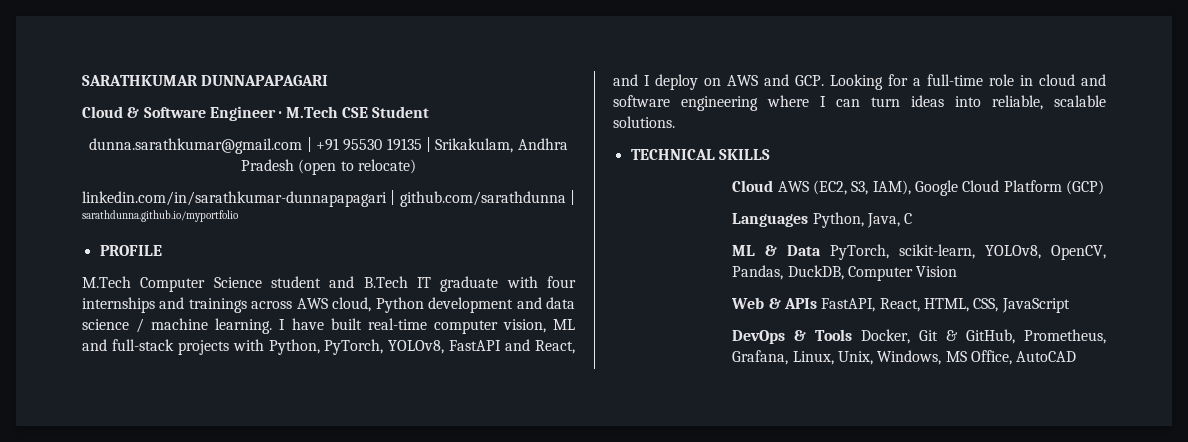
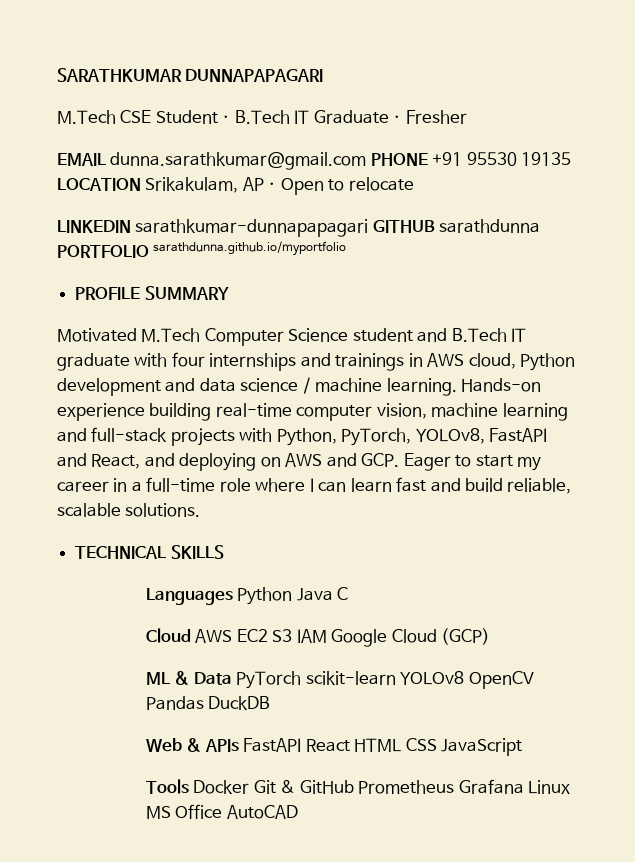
[82,106,430,121] [89,137,568,154] [241,159,416,175] [82,190,575,207] Cloud & Software Engineer · M.Tech CSE Student // dunna.sarathkumar@gmail.com | +91 95530 19135 | Srikakulam, Andhra Pradesh (open to relocate) // linkedin.com/in/sarathkumar-dunnapapagari | github.com/sarathdunna | -> [57,110,467,124] [57,152,572,170] [57,177,414,195] [57,219,541,237] [57,245,149,258] M.Tech CSE Student · B.Tech IT Graduate · Fresher // EMAIL dunna.sarathkumar@gmail.com PHONE +91 95530 19135 LOCATION Srikakulam, AP · Open to relocate // LINKEDIN sarathkumar-dunnapapagari GITHUB sarathdunna PORTFOLIO
(162, 250) // -> [144,286,229,300] [57,328,137,342] SUMMARY // Motivated
[251,301,293,309] across -> [408,353,423,367] in
[279,318,362,330] I have built -> [461,378,542,392] [57,403,212,421] Hands-on experience building
[553,319,576,330] ML -> [431,403,568,421] machine learning
[644,74,698,90] I deploy -> [179,453,257,471] deploying
[830,74,1106,90] [613,95,981,111] Looking for a full-time role in cloud and software engineering where I can turn ideas into -> [403,453,541,471] [57,477,503,492] Eager to start my career in a full-time role where I can learn fast and build
(770, 154) none -> [145,587,349,605] // Languages Python Java C
[813,180,911,195] (EC2, S3, IAM), -> [236,629,327,643] EC2 S3 IAM
[1003,180,1062,192] Platform -> (437, 636) none
[732,212,913,228] // Languages Python, Java, C -> (491, 636) none
[830,244,1106,260] [732,265,958,281] [731,297,1070,313] [732,329,1106,344] [732,350,1013,365] PyTorch, scikit-learn, YOLOv8, OpenCV, Pandas, DuckDB, Computer Vision // Web & APIs FastAPI, React, HTML, CSS, JavaScript // DevOps & Tools Docker, Git & GitHub, Prometheus, Grafana, Linux, Unix, Windows, MS Office, -> [236,671,534,689] [145,696,271,710] [145,738,523,756] [145,779,571,794] [145,804,223,819] PyTorch scikit-learn YOLOv8 OpenCV Pandas DuckDB // Web & APIs FastAPI React HTML CSS JavaScript // Tools Docker Git & GitHub Prometheus Grafana Linux MS Office

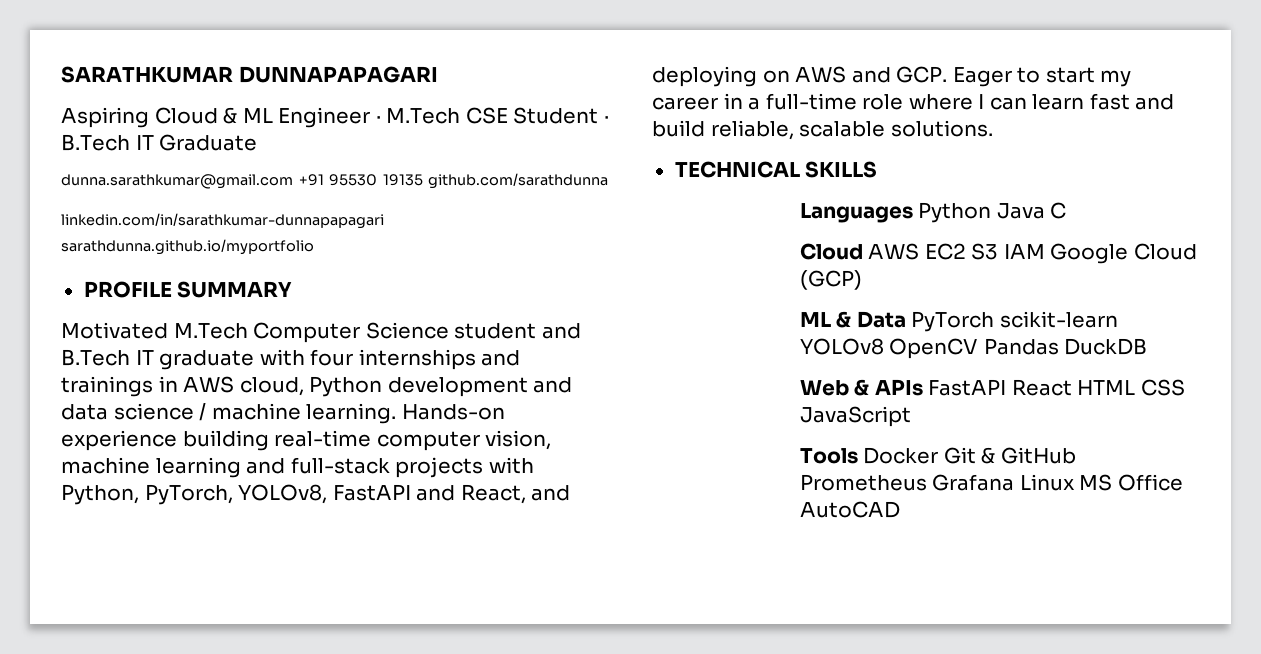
(324, 75) none -> [61,107,381,128] Aspiring Cloud & ML Engineer ·
[393,110,467,124] [57,152,572,170] [57,177,414,195] [57,219,541,237] [57,245,149,258] · Fresher // EMAIL dunna.sarathkumar@gmail.com PHONE +91 95530 19135 LOCATION Srikakulam, AP · Open to relocate // LINKEDIN sarathkumar-dunnapapagari GITHUB sarathdunna PORTFOLIO -> [61,173,609,189] [61,213,384,229] // dunna.sarathkumar@gmail.com +91 95530 19135 github.com/sarathdunna // linkedin.com/in/sarathkumar-dunnapapagari

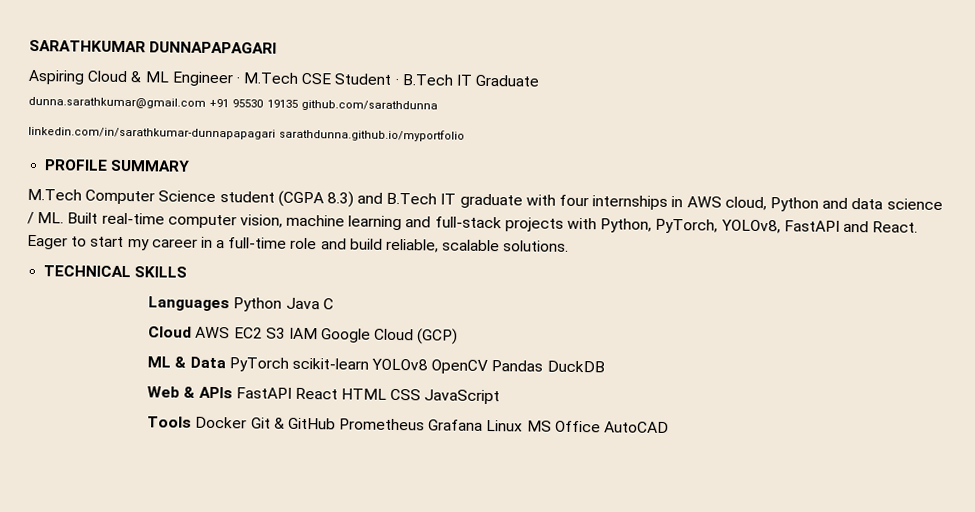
[61,322,168,339] Motivated -> (191, 165) none
(537, 331) none -> [277,190,354,208] (CGPA 8.3)
[481,350,521,366] [61,376,153,397] and trainings -> (669, 202) none
[387,377,528,397] development -> (819, 204) none
[211,403,505,424] [61,430,269,451] machine learning. Hands-on experience building -> [37,212,99,224] ML. Built
[460,484,571,504] [652,66,948,87] React, and deploying on AWS and GCP. -> [872,221,919,233] React.
[908,93,1130,110] where I can learn fast -> (318, 243) none

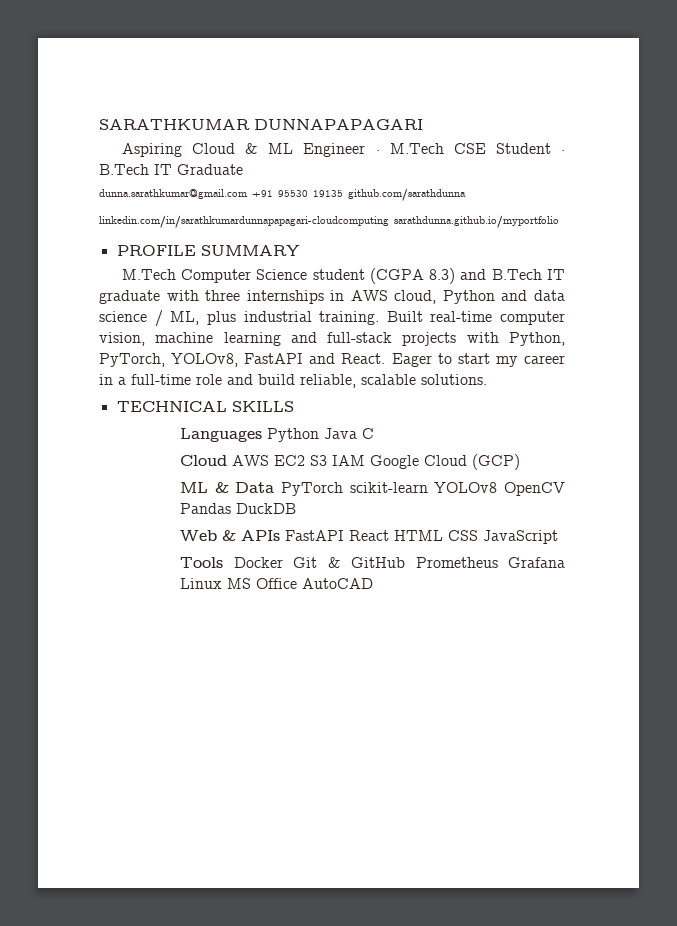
[28,126,276,140] linkedin.com/in/sarathkumar-dunnapapagari -> [99,215,389,228] linkedin.com/in/sarathkumardunnapapagari-cloudcomputing
[559,194,590,207] four -> [205,290,241,301] three
[37,212,65,224] ML. -> [170,311,380,325] ML, plus industrial training.

